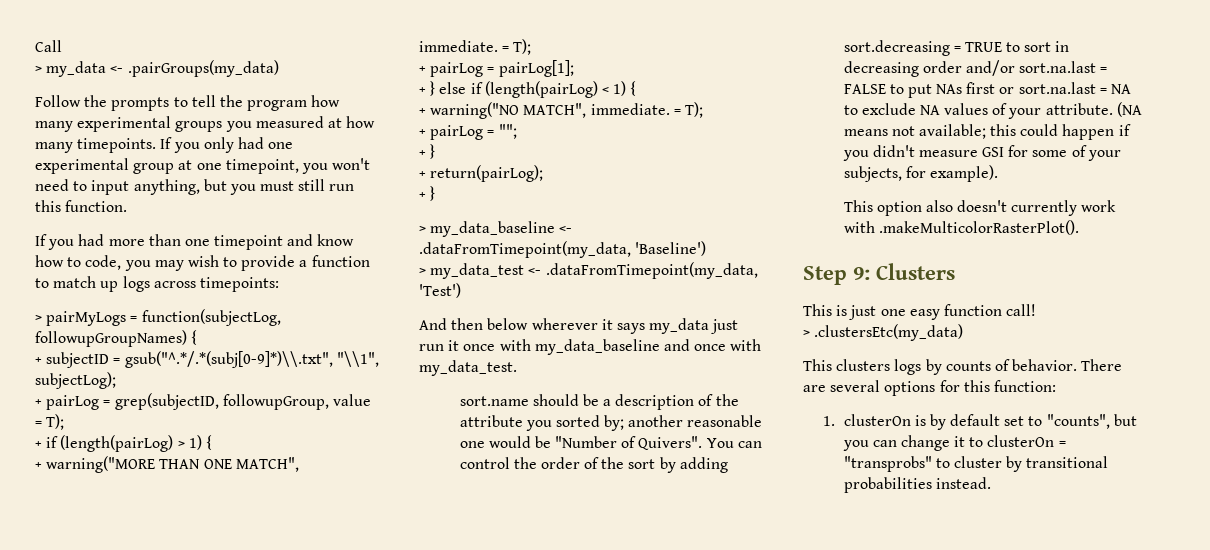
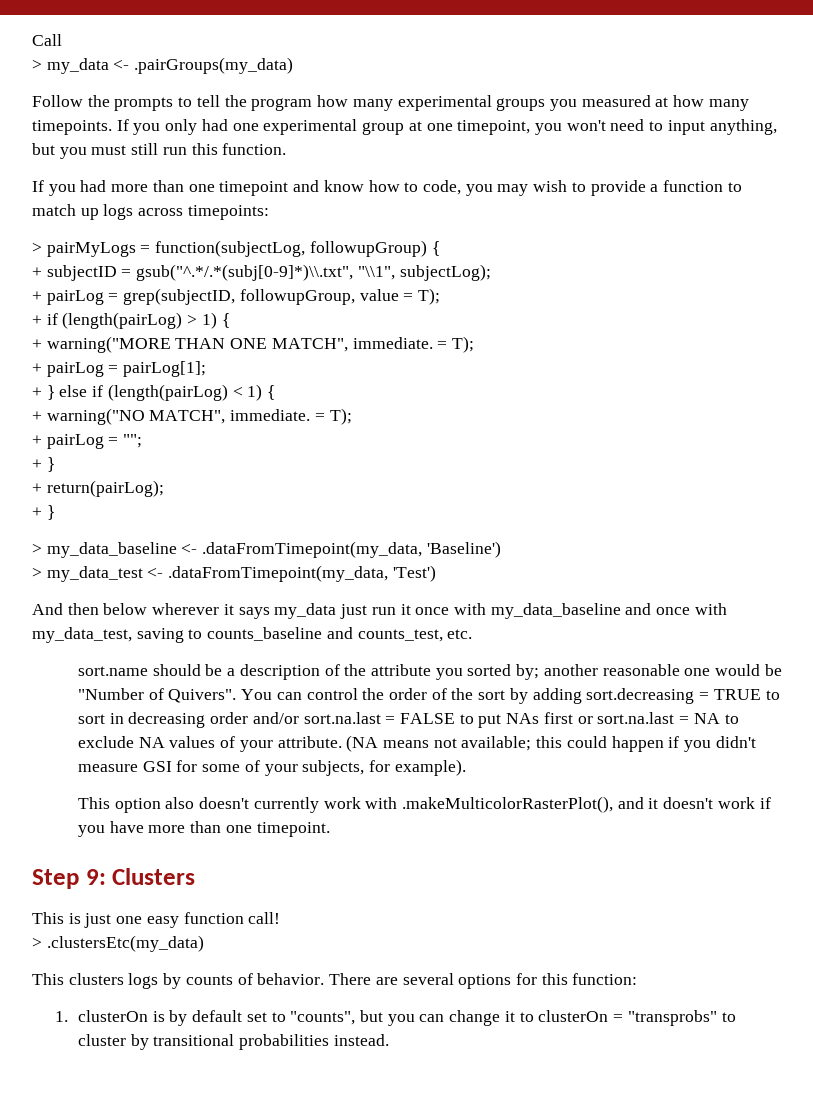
[35,330,187,347] followupGroupNames) -> [309,240,427,257] followupGroup)
[419,360,517,376] my_data_test. -> [32,627,473,643] my_data_test, saving to counts_baseline and counts_test, etc.
[878,220,1079,235] .makeMulticolorRasterPlot(). -> [401,796,771,813] [77,821,330,837] .makeMulticolorRasterPlot(), and it doesn't work if you have more than one timepoint.

